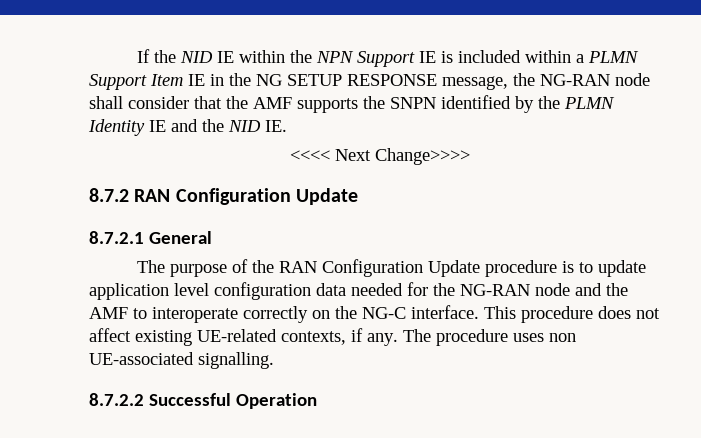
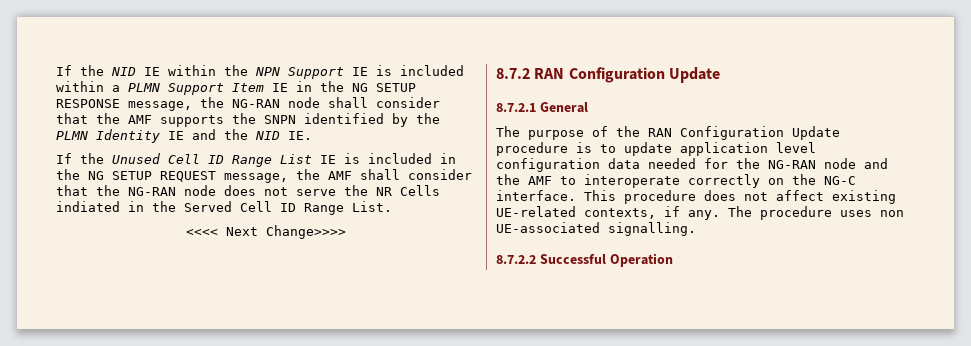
(287, 126) none -> [56,153,456,167] [56,169,472,183] [56,185,440,196] [56,201,392,215] // If the Unused Cell ID Range List IE is included in the NG SETUP REQUEST message, the AMF shall consider that the NG-RAN node does not serve the NR Cells indiated in the Served Cell ID Range List.

